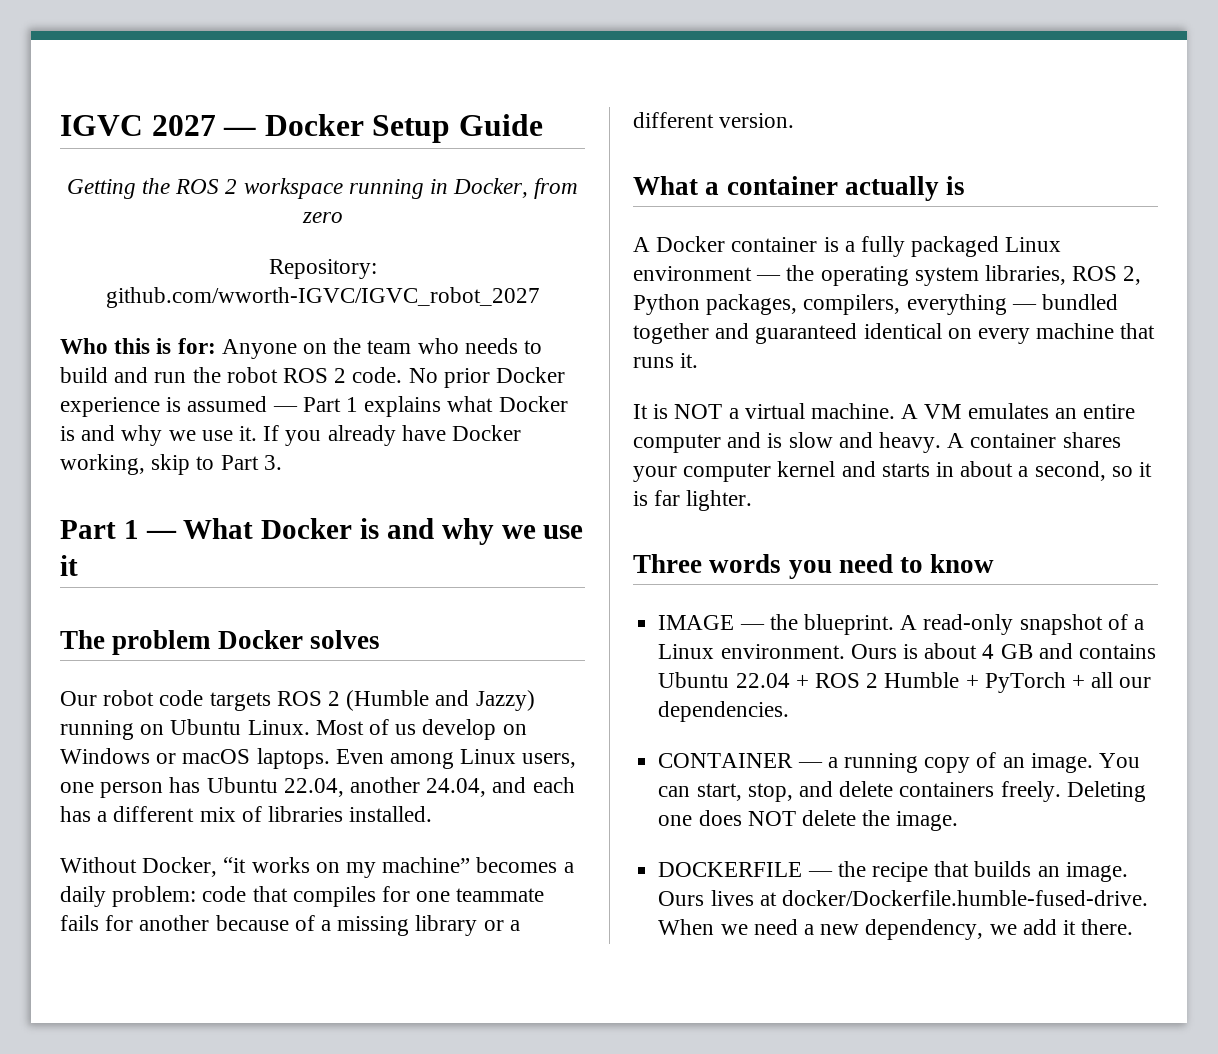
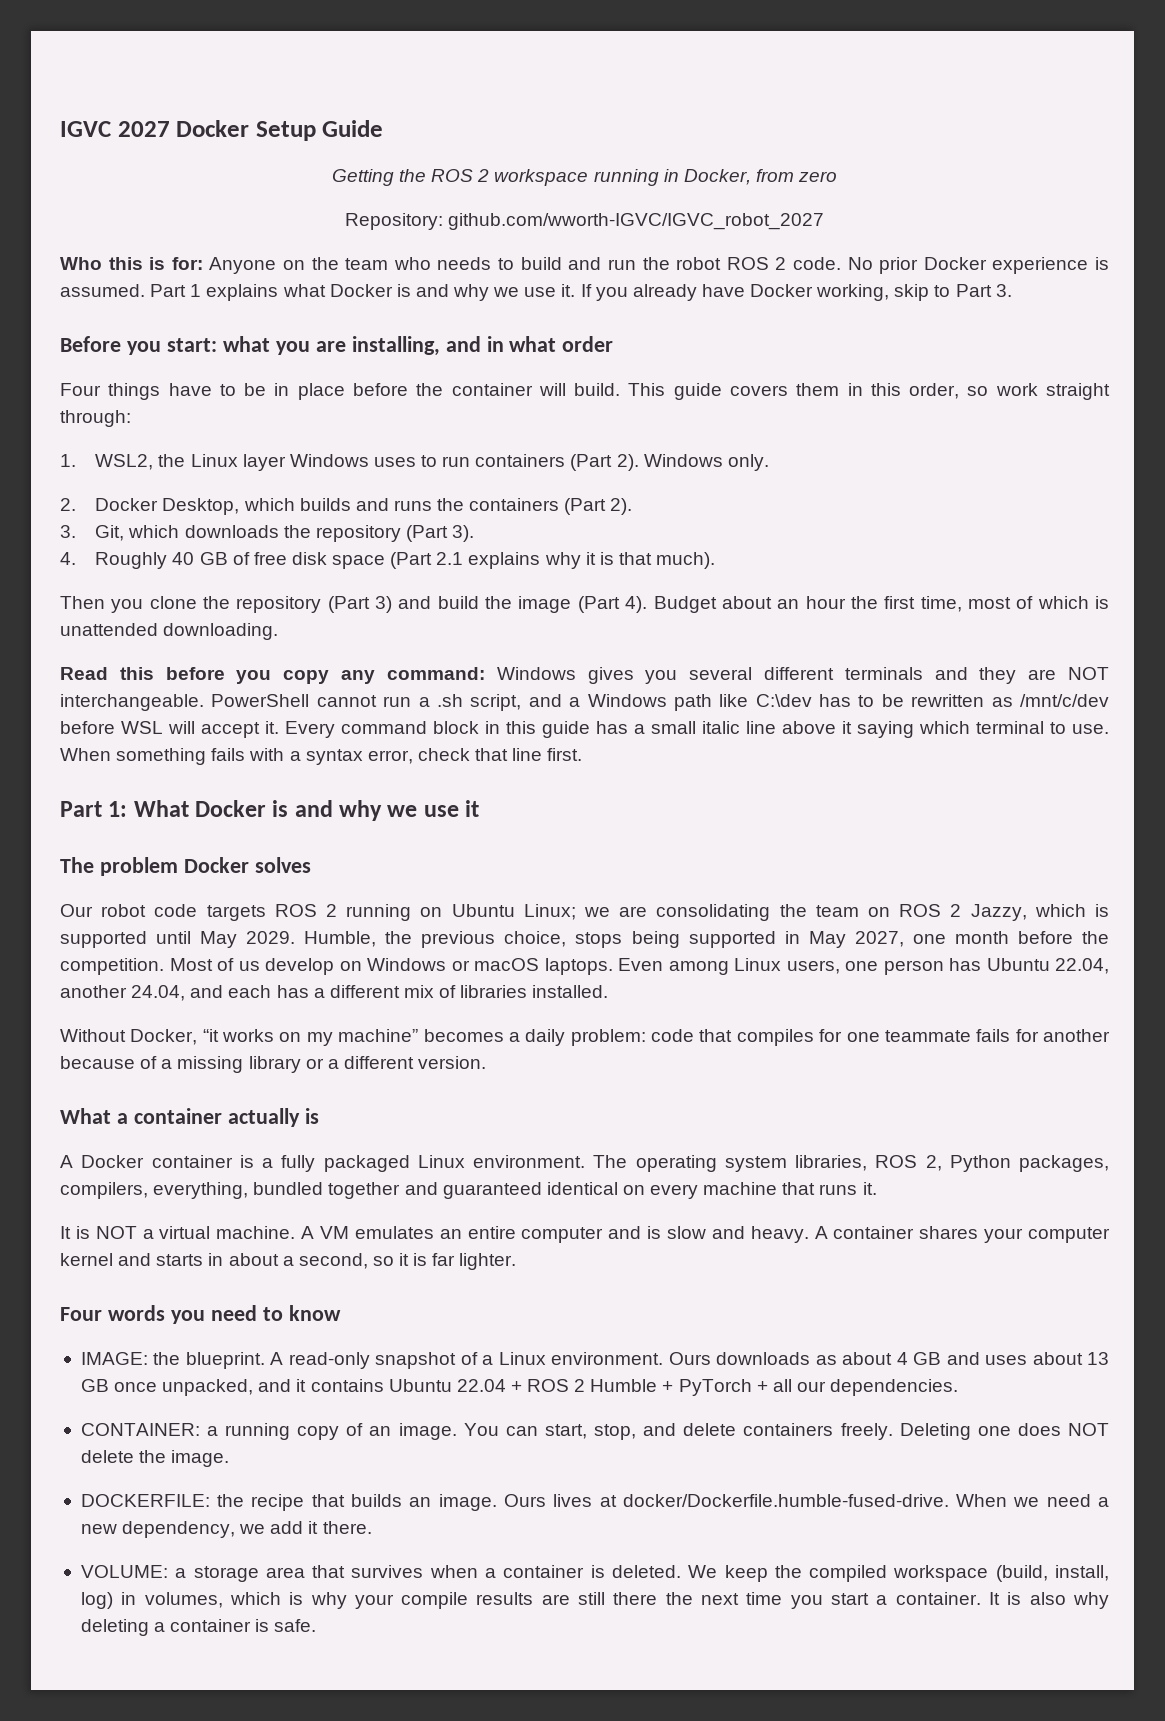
[223,127,257,136] — -> (170, 129) none
[187,396,298,412] assumed — -> [60,284,145,297] assumed.
[60,520,177,539] // Part 1 — -> [60,336,614,356] [60,383,1111,400] [60,410,131,427] [60,454,769,471] [60,498,633,515] [60,525,475,542] [60,552,716,569] [60,596,1109,613] [60,623,279,640] [60,667,1109,684] [60,694,1110,711] [60,721,1109,738] [60,748,583,765] [60,801,128,817] // Before you start: what you are installing, and in what order // Four things have to be in place before the container will build. This guide covers them in this order, so work straight through: // 1. WSL2, the Linux layer Windows uses to run containers (Part 2). Windows only. // 2. Docker Desktop, which builds and runs the containers (Part 2). // 3. Git, which downloads the repository (Part 3). // 4. Roughly 40 GB of free disk space (Part 2.1 explains why it is that much). // Then you clone the repository (Part 3) and build the image (Part 4). Budget about an hour the first time, most of which is unattended downloading. // Read this before you copy any command: Windows gives you several different terminals and they are NOT interchangeable. PowerShell cannot run a .sh script, and a Windows path like C:\dev has to be rewritten as /mnt/c/dev before WSL will accept it. Every command block in this guide has a small italic line above it saying which terminal to use. When something fails with a syntax error, check that line first. // Part 1:
[346,690,535,711] [60,719,310,740] (Humble and Jazzy) running on Ubuntu Linux. -> [346,904,1110,921] [60,931,1109,948] [60,958,164,975] running on Ubuntu Linux; we are consolidating the team on ROS 2 Jazzy, which is supported until May 2029. Humble, the previous choice, stops being supported in May 2027, one month before the competition.
[633,265,815,281] environment — the -> [473,1155,628,1168] environment. The
[906,294,1037,315] everything — -> [153,1182,249,1199] everything,
[633,554,702,573] Three -> [60,1307,102,1321] Four
[658,615,765,630] IMAGE — -> [80,1352,148,1365] IMAGE:
[902,644,918,659] is -> [716,1352,837,1365] downloads as
(1073, 651) none -> [985,1352,1109,1365] [80,1379,307,1396] uses about 13 GB once unpacked, and it
[658,753,823,768] CONTAINER — -> [80,1423,200,1436] CONTAINER:
[658,862,833,877] DOCKERFILE — -> [80,1494,210,1507] DOCKERFILE:
(1134, 927) none -> [80,1565,1109,1582] [80,1592,1110,1609] [80,1619,317,1636] // VOLUME: a storage area that survives when a container is deleted. We keep the compiled workspace (build, install, log) in volumes, which is why your compile results are still there the next time you start a container. It is also why deleting a container is safe.

